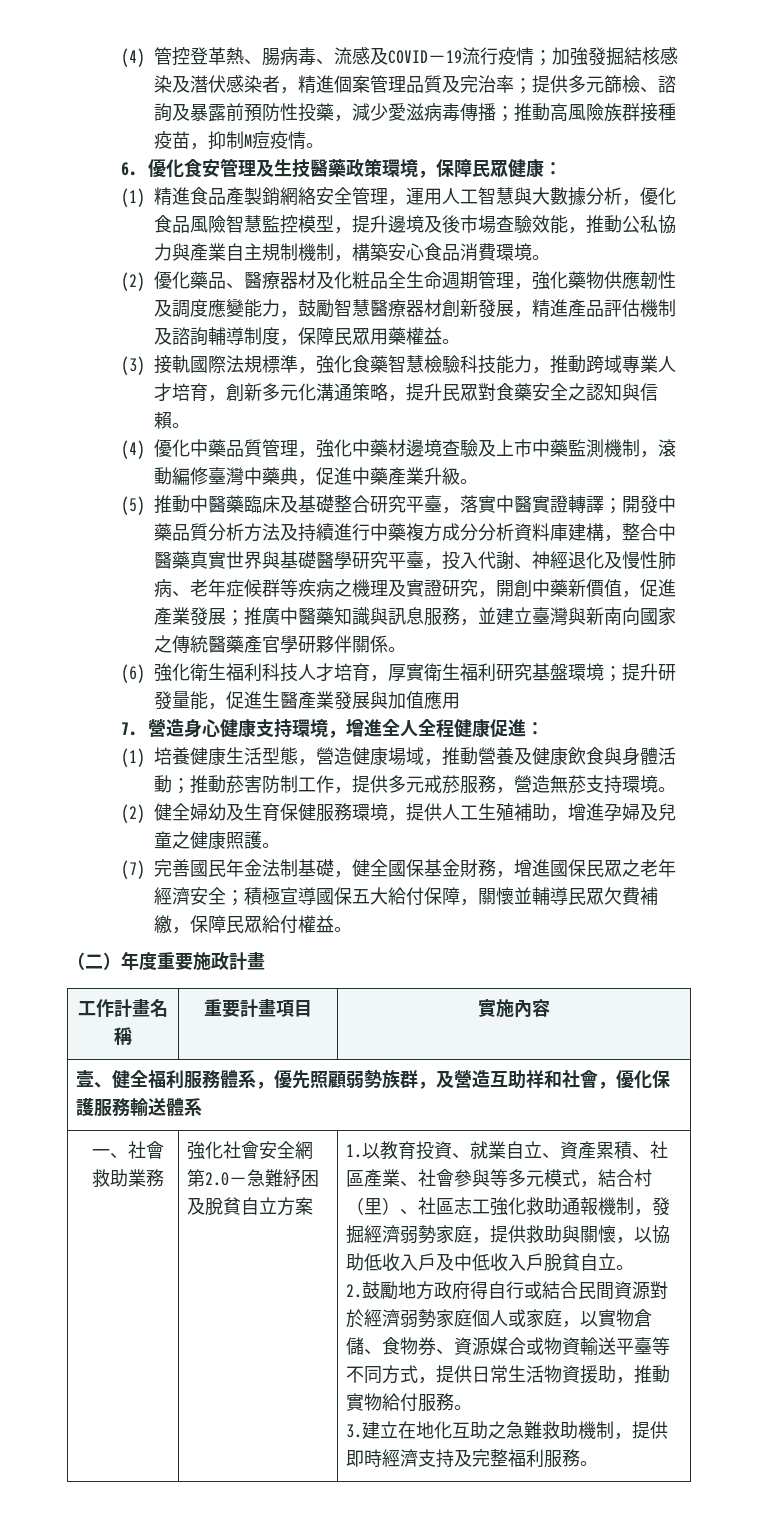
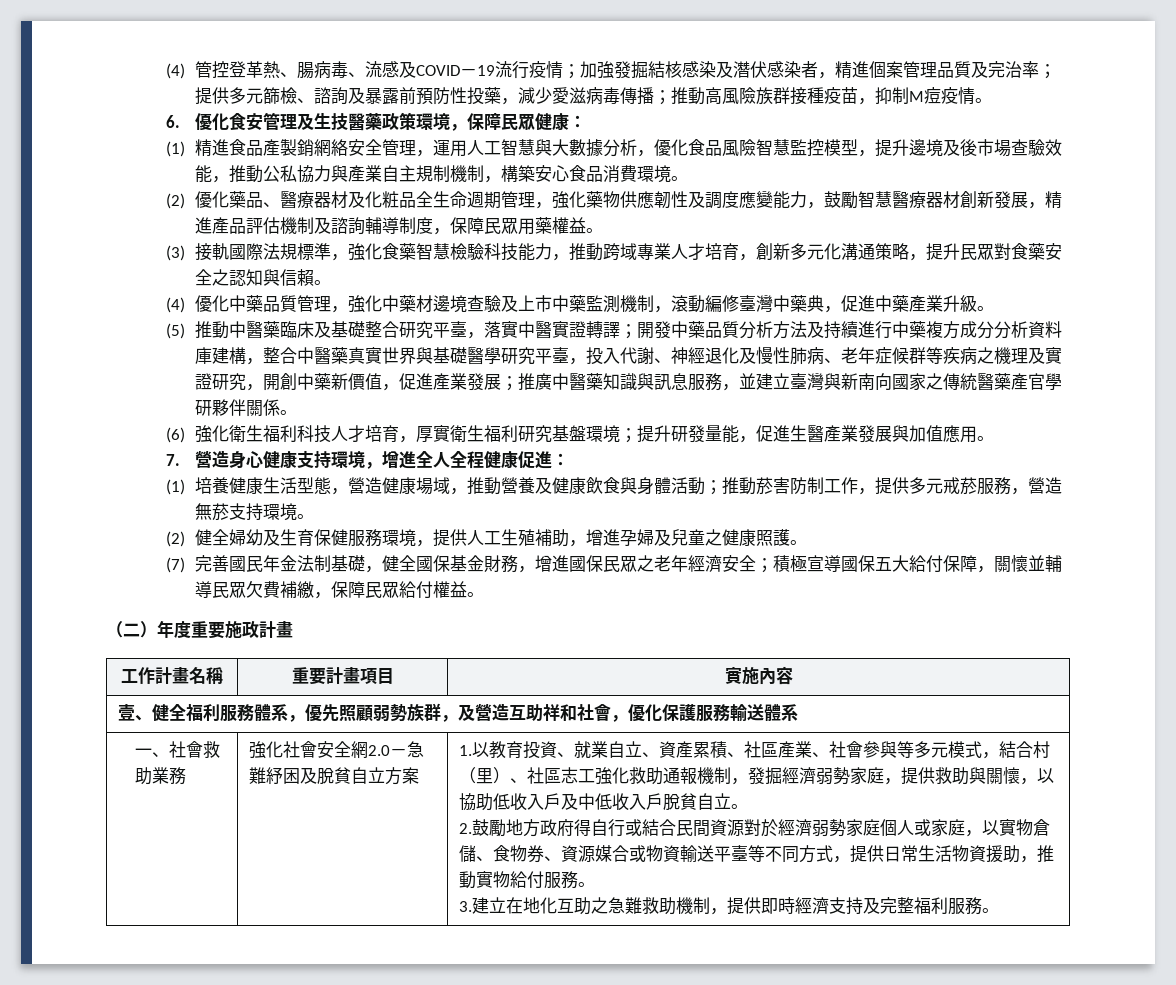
(460, 700) none -> [977,436,995,441] 。
[187,1169,206,1187] 第 -> (368, 750) none

